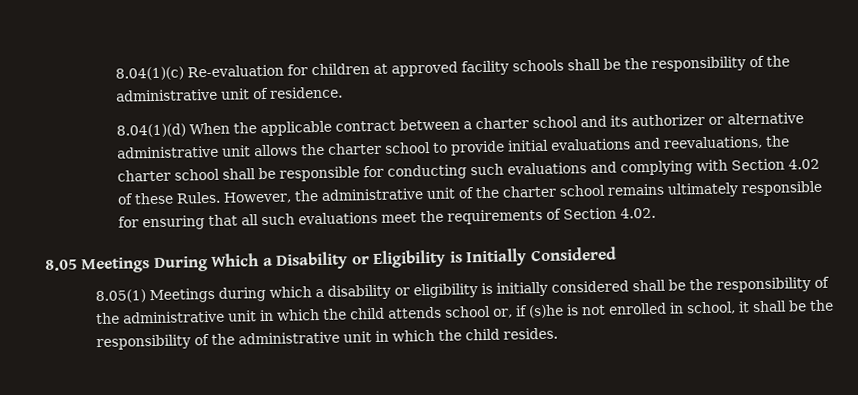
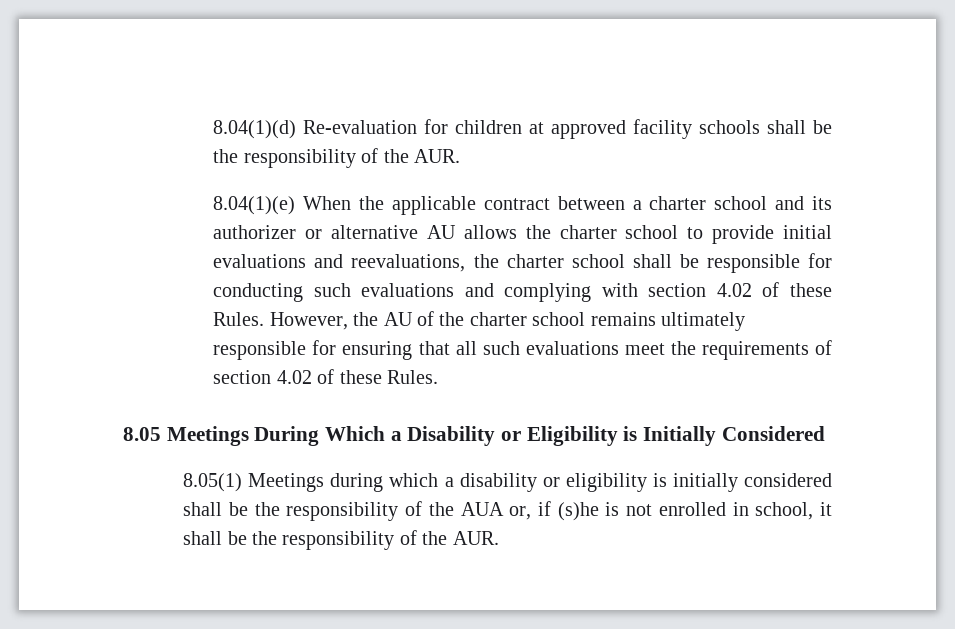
[115,66,185,81] 8.04(1)(c) -> [213,120,297,139] 8.04(1)(d)
[116,86,344,102] [116,123,187,138] administrative unit of residence. // 8.04(1)(d) -> [413,149,460,163] [213,196,296,215] AUR. // 8.04(1)(e)
[117,145,252,159] administrative unit -> [426,225,456,239] AU
[731,158,786,171] Section -> [648,283,707,297] section
[321,187,457,201] administrative unit -> [383,312,413,326] AU
[563,207,657,220] Section 4.02. -> [213,369,438,384] section 4.02 of these Rules.
[122,305,491,324] administrative unit in which the child attends school -> [460,502,504,516] AUA
[237,327,558,345] administrative unit in which the child resides. -> [452,531,499,545] AUR.

